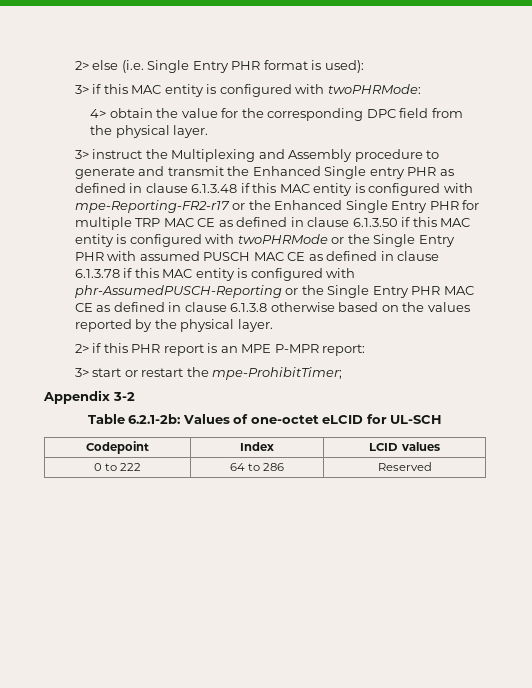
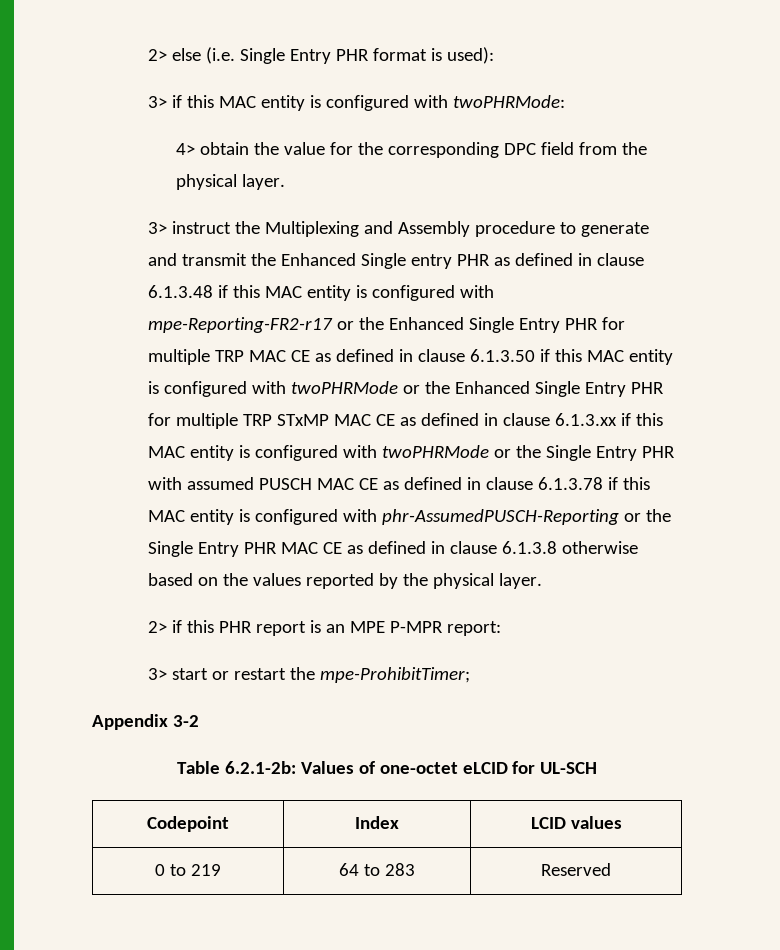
(370, 239) none -> [455,381,665,397] [148,413,664,429] [148,445,542,461] Enhanced Single Entry PHR for multiple TRP STxMP MAC CE as defined in clause 6.1.3.xx if this MAC entity is configured with twoPHRMode or the
[120,463,142,471] 222 -> [190,864,221,876] 219
[263,463,285,471] 286 -> [384,863,415,876] 283

